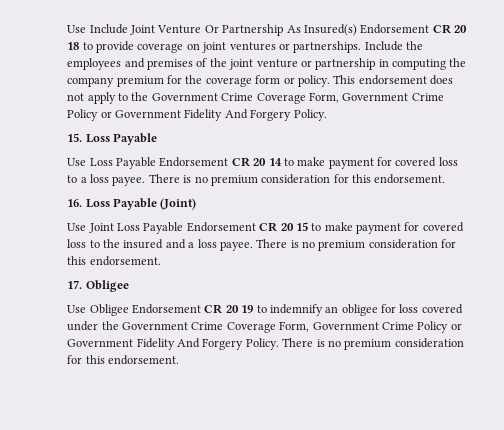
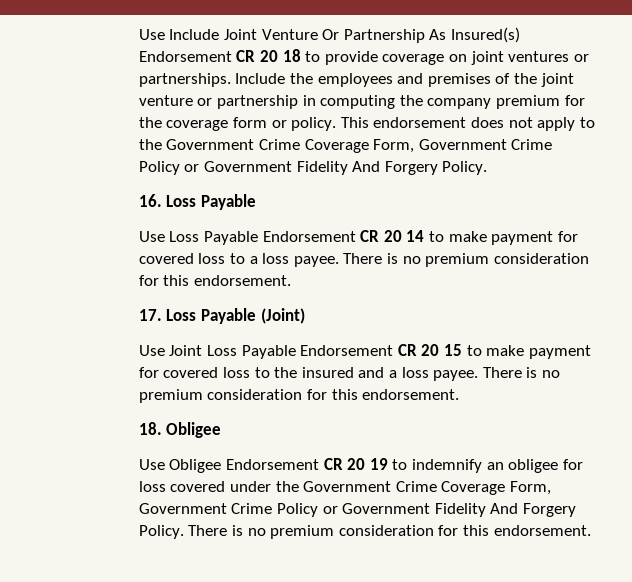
[67,133,83,142] 15. -> [138,194,162,207] 16.
[67,199,83,207] 16. -> [138,309,162,321] 17.
[67,280,83,289] 17. -> [138,422,162,435] 18.

